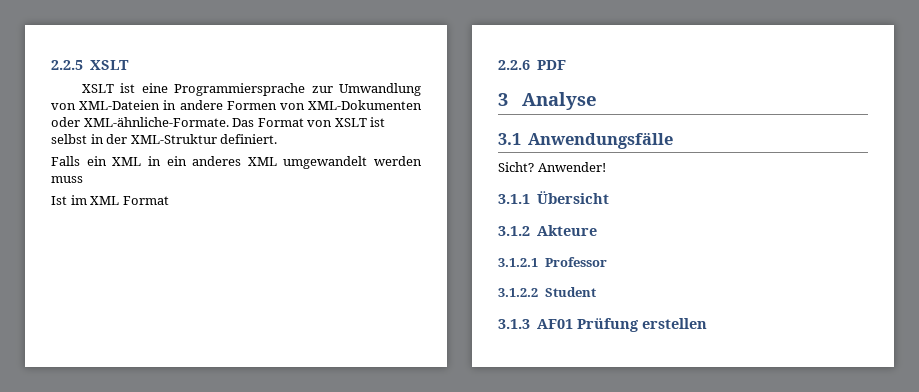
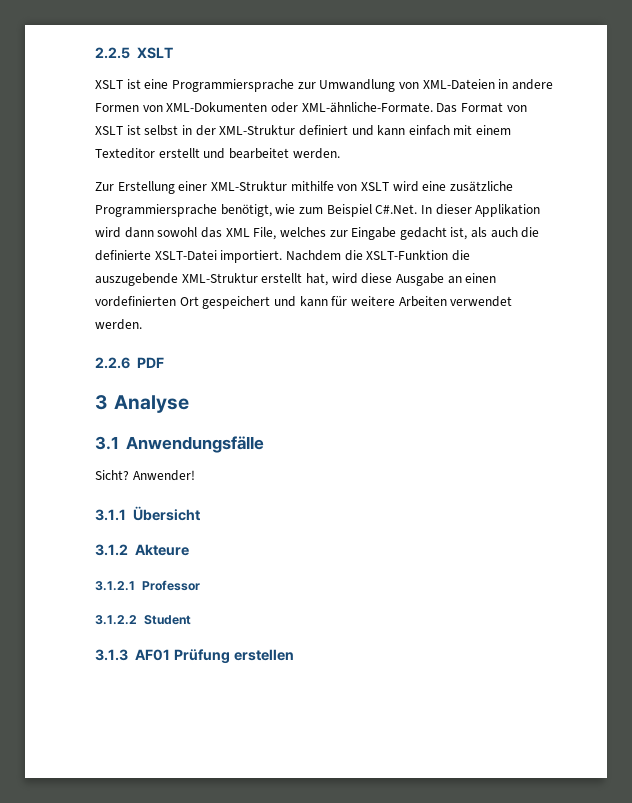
[220,134,278,144] [51,156,422,169] [51,176,83,183] [51,195,169,205] definiert. // Falls ein XML in ein anderes XML umgewandelt werden muss // Ist im XML Format -> [298,125,512,136] [95,148,340,159] [95,181,513,194] [95,204,541,217] [95,227,540,240] [95,250,470,263] [95,273,497,286] [95,296,513,309] [95,319,142,330] definiert und kann einfach mit einem Texteditor erstellt und bearbeitet werden. // Zur Erstellung einer XML-Struktur mithilfe von XSLT wird eine zusätzliche Programmiersprache benötigt, wie zum Beispiel C#.Net. In dieser Applikation wird dann sowohl das XML File, welches zur Eingabe gedacht ist, als auch die definierte XSLT-Datei importiert. Nachdem die XSLT-Funktion die auszugebende XML-Struktur erstellt hat, wird diese Ausgabe an einen vordefinierten Ort gespeichert und kann für weitere Arbeiten verwendet werden.

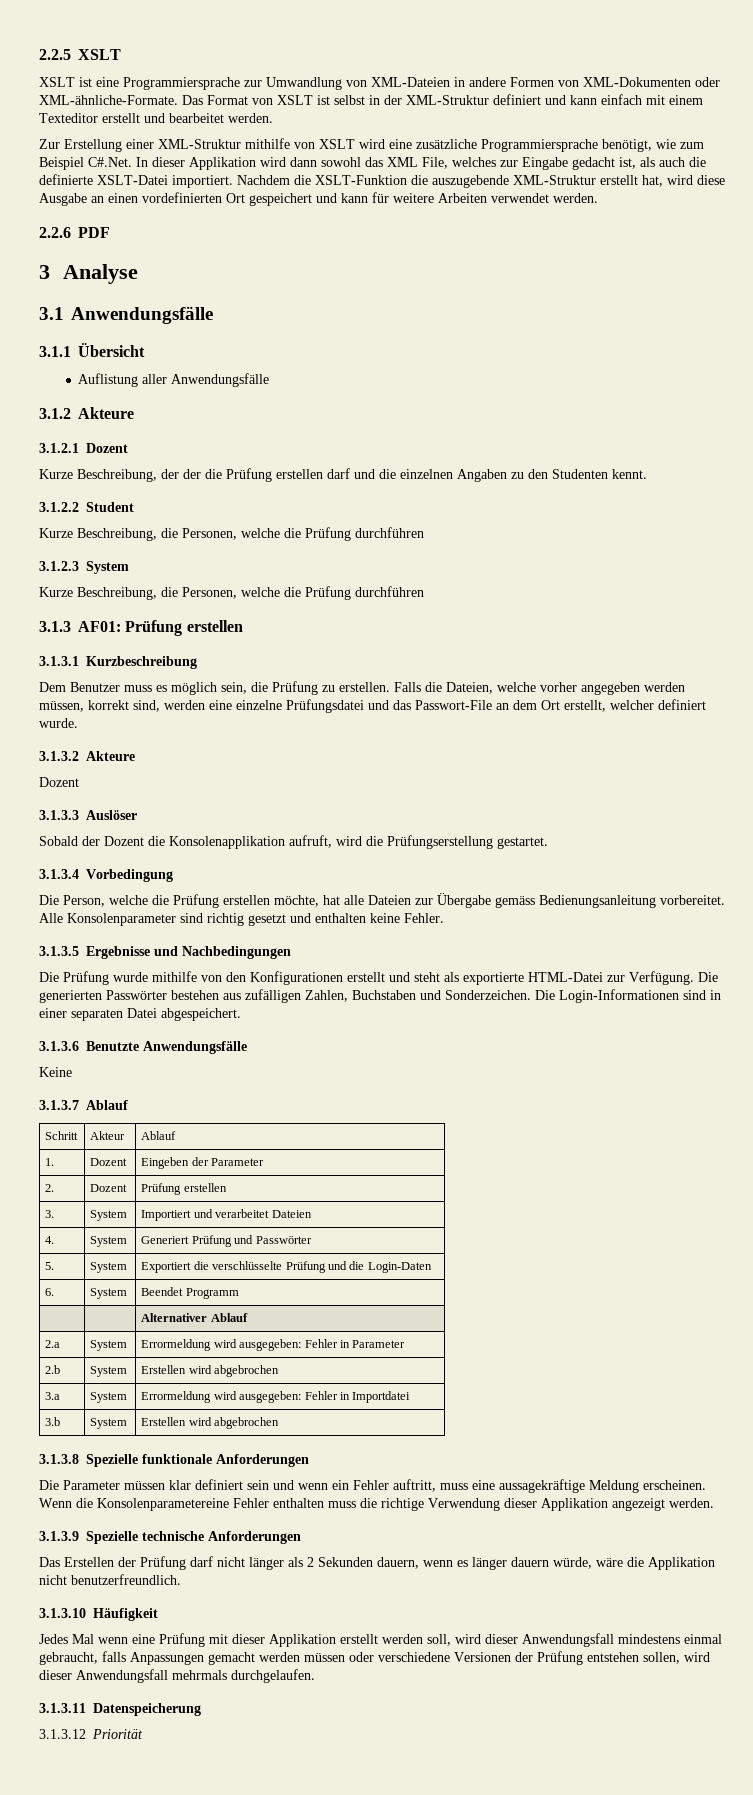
[95,470,195,481] // Sicht? Anwender! -> (213, 315) none
(200, 513) none -> [78,373,270,387] // Auflistung aller Anwendungsfälle
[141,580,200,591] [95,615,191,625] [95,649,294,664] Professor // 3.1.2.2 Student // 3.1.3 AF01 Prüfung erstellen -> [86,443,128,453] [39,468,647,482] [39,502,134,512] [39,527,424,541] [39,561,129,574] [39,586,424,600] [39,620,243,636] [39,656,197,669] [39,681,685,695] [39,699,706,713] [39,718,78,728] [39,751,135,761] [39,777,79,787] [39,810,137,820] [39,835,548,849] [39,869,173,882] [39,893,725,908] [39,913,444,926] [39,946,291,959] [39,971,718,985] [39,989,721,1003] [39,1008,241,1021] [39,1041,247,1054] [39,1067,72,1077] [39,1100,128,1110] [45,1131,79,1140] [90,1131,126,1140] [141,1131,177,1140] [45,1158,55,1166] [90,1158,128,1166] [141,1157,265,1169] [45,1184,55,1192] [90,1184,128,1192] [141,1183,227,1195] [45,1210,55,1218] [90,1210,128,1221] [141,1209,312,1221] [45,1236,55,1244] [90,1236,128,1247] [141,1235,312,1247] [45,1262,55,1270] [90,1262,128,1273] [141,1261,432,1273] [45,1288,55,1296] [90,1288,128,1299] [141,1287,239,1299] [141,1313,248,1322] [45,1340,61,1348] [90,1340,128,1351] [141,1339,406,1351] [45,1365,61,1374] [90,1366,128,1377] [141,1365,280,1377] [45,1392,61,1400] [90,1392,128,1403] [141,1391,411,1403] [45,1417,61,1426] [90,1418,128,1429] [141,1417,280,1429] [39,1454,309,1467] [39,1479,706,1493] [39,1498,714,1511] [39,1531,301,1544] [39,1556,715,1570] [39,1574,181,1585] [39,1608,158,1621] [39,1633,722,1647] [39,1651,710,1665] [39,1669,315,1683] [39,1703,201,1716] [39,1729,143,1739] Dozent // Kurze Beschreibung, der der die Prüfung erstellen darf und die einzelnen Angaben zu den Studenten kennt. // 3.1.2.2 Student // Kurze Beschreibung, die Personen, welche die Prüfung durchführen // 3.1.2.3 System // Kurze Beschreibung, die Personen, welche die Prüfung durchführen // 3.1.3 AF01: Prüfung erstellen // 3.1.3.1 Kurzbeschreibung // Dem Benutzer muss es möglich sein, die Prüfung zu erstellen. Falls die Dateien, welche vorher angegeben werden müssen, korrekt sind, werden eine einzelne Prüfungsdatei und das Passwort-File an dem Ort erstellt, welcher definiert wurde. // 3.1.3.2 Akteure // Dozent // 3.1.3.3 Auslöser // Sobald der Dozent die Konsolenapplikation aufruft, wird die Prüfungserstellung gestartet. // 3.1.3.4 Vorbedingung // Die Person, welche die Prüfung erstellen möchte, hat alle Dateien zur Übergabe gemäss Bedienungsanleitung vorbereitet. Alle Konsolenparameter sind richtig gesetzt und enthalten keine Fehler. // 3.1.3.5 Ergebnisse und Nachbedingungen // Die Prüfung wurde mithilfe von den Konfigurationen erstellt und steht als exportierte HTML-Datei zur Verfügung. Die generierten Passwörter bestehen aus zufälligen Zahlen, Buchstaben und Sonderzeichen. Die Login-Informationen sind in einer separaten Datei abgespeichert. // 3.1.3.6 Benutzte Anwendungsfälle // Keine // 3.1.3.7 Ablauf // Schritt | Akteur | Ablauf // 1. | Dozent | Eingeben der Parameter // 2. | Dozent | Prüfung erstellen // 3. | System | Importiert und verarbeitet Dateien // 4. | System | Generiert Prüfung und Passwörter // 5. | System | Exportiert die verschlüsselte Prüfung und die Login-Daten // 6. | System | Beendet Programm // | | Alternativer Ablauf // 2.a | System | Errormeldung wird ausgegeben: Fehler in Parameter // 2.b | System | Erstellen wird abgebrochen // 3.a | System | Errormeldung wird ausgegeben: Fehler in Importdatei // 3.b | System | Erstellen wird abgebrochen // 3.1.3.8 Spezielle funktionale Anforderungen // Die Parameter müssen klar definiert sein und wenn ein Fehler auftritt, muss eine aussagekräftige Meldung erscheinen. Wenn die Konsolenparametereine Fehler enthalten muss die richtige Verwendung dieser Applikation angezeigt werden. // 3.1.3.9 Spezielle technische Anforderungen // Das Erstellen der Prüfung darf nicht länger als 2 Sekunden dauern, wenn es länger dauern würde, wäre die Applikation nicht benutzerfreundlich. // 3.1.3.10 Häufigkeit // Jedes Mal wenn eine Prüfung mit dieser Applikation erstellt werden soll, wird dieser Anwendungsfall mindestens einmal gebraucht, falls Anpassungen gemacht werden müssen oder verschiedene Versionen der Prüfung entstehen sollen, wird dieser Anwendungsfall mehrmals durchgelaufen. // 3.1.3.11 Datenspeicherung // 3.1.3.12 Priorität

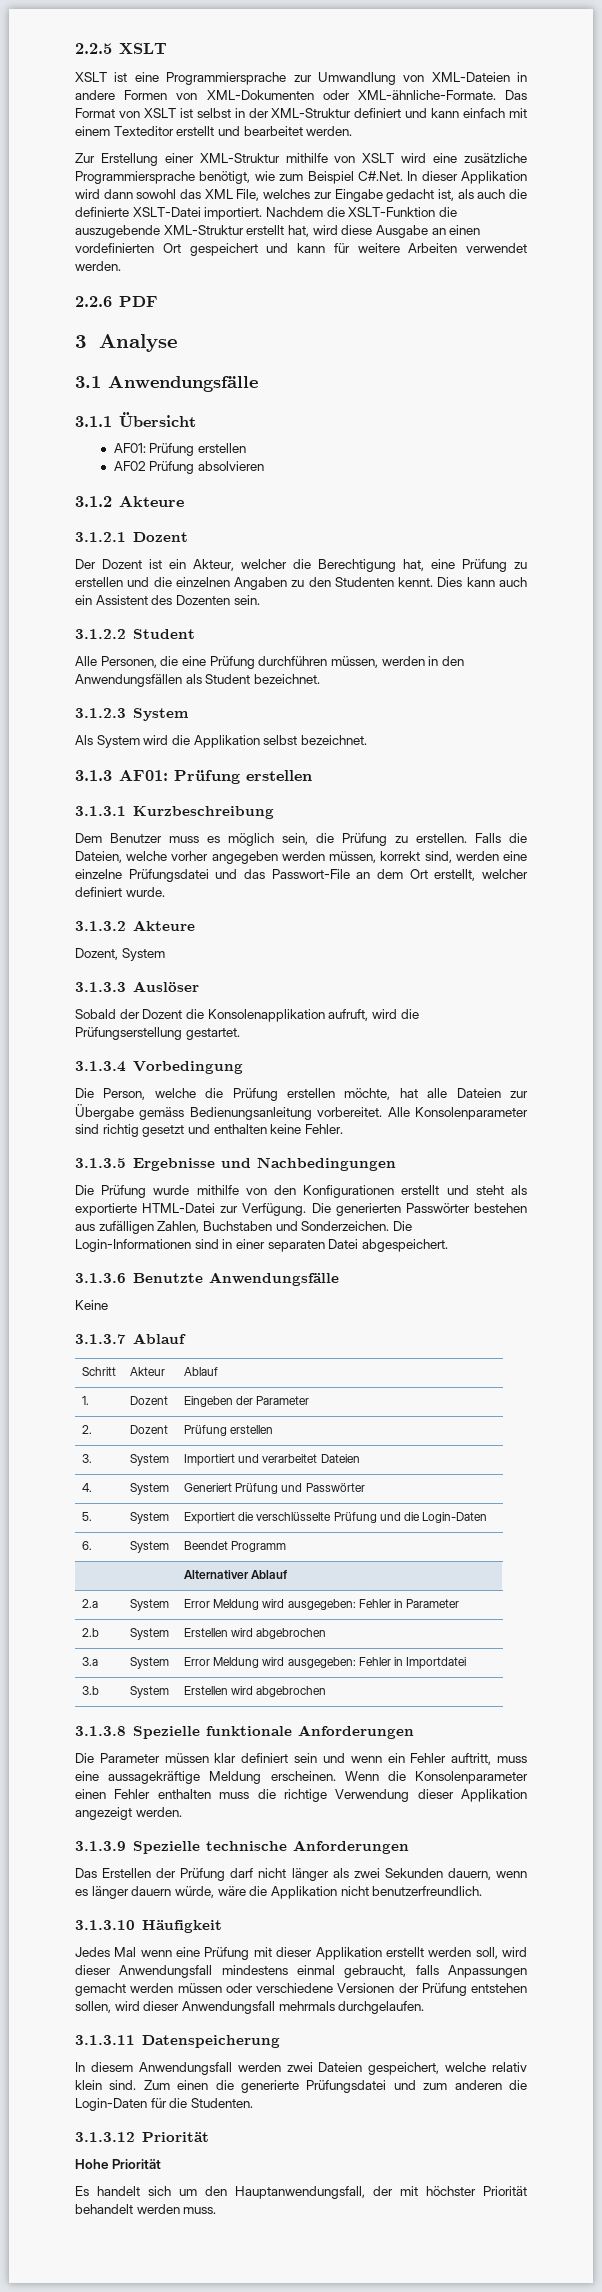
[78,373,270,387] [39,407,134,419] [39,443,128,453] [39,468,350,482] Auflistung aller Anwendungsfälle // 3.1.2 Akteure // 3.1.2.1 Dozent // Kurze Beschreibung, der der die Prüfung erstellen darf -> [113,443,246,456] [113,461,264,474] [75,496,184,507] [75,532,188,542] [75,559,527,572] [75,577,123,587] AF01: Prüfung erstellen // AF02 Prüfung absolvieren // 3.1.2 Akteure // 3.1.2.1 Dozent // Der Dozent ist ein Akteur, welcher die Berechtigung hat, eine Prüfung zu erstellen
[39,502,134,512] [39,527,424,541] [39,561,129,574] [39,586,424,600] // 3.1.2.2 Student // Kurze Beschreibung, die Personen, welche die Prüfung durchführen // 3.1.2.3 System // Kurze Beschreibung, die Personen, welche die Prüfung durchführen -> [437,577,527,587] [75,595,260,605] [75,629,195,639] [75,656,464,669] [75,674,320,687] [75,708,189,721] [75,735,367,748] Dies kann auch ein Assistent des Dozenten sein. // 3.1.2.2 Student // Alle Personen, die eine Prüfung durchführen müssen, werden in den Anwendungsfällen als Student bezeichnet. // 3.1.2.3 System // Als System wird die Applikation selbst bezeichnet.
[39,777,79,787] Dozent -> [75,948,165,961] Dozent, System
[141,1339,212,1351] Errormeldung -> [183,1599,260,1610] Error Meldung
[141,1391,212,1403] Errormeldung -> [183,1657,260,1668] Error Meldung
[97,1498,229,1511] Konsolenparametereine -> [415,1771,528,1784] [75,1789,106,1799] Konsolenparameter einen
[307,1557,314,1567] 2 -> [353,1868,380,1878] zwei
[39,1729,143,1739] 3.1.3.12 Priorität -> [75,2062,527,2075] [75,2080,527,2093] [75,2098,253,2111] [75,2132,209,2142] [75,2159,161,2169] [75,2186,527,2199] [75,2204,217,2214] In diesem Anwendungsfall werden zwei Dateien gespeichert, welche relativ klein sind. Zum einen die generierte Prüfungsdatei und zum anderen die Login-Daten für die Studenten. // 3.1.3.12 Priorität // Hohe Priorität // Es handelt sich um den Hauptanwendungsfall, der mit höchster Priorität behandelt werden muss.

